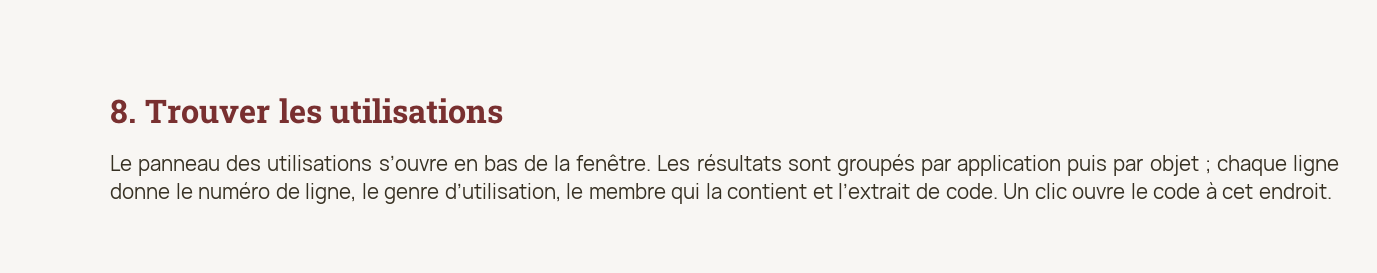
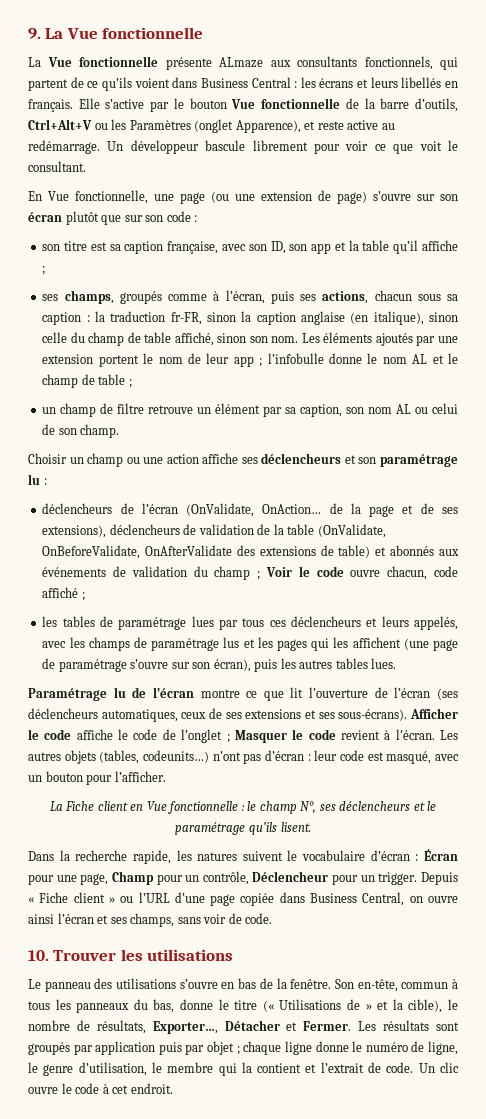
[110,99,136,124] 8. -> [28,27,204,39] [28,56,458,70] [28,77,459,91] [28,98,458,112] [28,119,395,133] [28,140,458,154] [28,161,86,172] [28,190,458,204] [28,211,198,225] [42,240,458,254] [42,266,46,275] [42,290,459,304] [42,311,458,325] [42,332,458,346] [42,353,458,367] [42,374,132,388] [42,403,459,417] [42,424,120,438] [28,453,458,467] [28,474,47,485] [42,503,458,517] [42,524,386,538] [42,545,459,559] [42,566,459,580] [42,587,85,601] [42,616,458,630] [42,637,458,651] [42,658,397,672] [28,687,458,701] [28,708,458,722] [28,729,458,743] [28,750,460,764] [28,771,166,785] [49,801,437,814] [175,822,311,835] [28,849,458,864] [28,871,458,885] [28,892,459,906] [28,913,273,927] [28,950,49,961] 9. La Vue fonctionnelle // La Vue fonctionnelle présente ALmaze aux consultants fonctionnels, qui partent de ce qu’ils voient dans Business Central : les écrans et leurs libellés en français. Elle s’active par le bouton Vue fonctionnelle de la barre d’outils, Ctrl+Alt+V ou les Paramètres (onglet Apparence), et reste active au redémarrage. Un développeur bascule librement pour voir ce que voit le consultant. // En Vue fonctionnelle, une page (ou une extension de page) s’ouvre sur son écran plutôt que sur son code : // son titre est sa caption française, avec son ID, son app et la table qu’il affiche ; // ses champs, groupés comme à l’écran, puis ses actions, chacun sous sa caption : la traduction fr-FR, sinon la caption anglaise (en italique), sinon celle du champ de table affiché, sinon son nom. Les éléments ajoutés par une extension portent le nom de leur app ; l’infobulle donne le nom AL et le champ de table ; // un champ de filtre retrouve un élément par sa caption, son nom AL ou celui de son champ. // Choisir un champ ou une action affiche ses déclencheurs et son paramétrage lu : // déclencheurs de l’écran (OnValidate, OnAction… de la page et de ses extensions), déclencheurs de validation de la table (OnValidate, OnBeforeValidate, OnAfterValidate des extensions de table) et abonnés aux événements de validation du champ ; Voir le code ouvre chacun, code affiché ; // les tables de paramétrage lues par tous ces déclencheurs et leurs appelés, avec les champs de paramétrage lus et les pages qui les affichent (une page de paramétrage s’ouvre sur son écran), puis les autres tables lues. // Paramétrage lu de l’écran montre ce que lit l’ouverture de l’écran (ses déclencheurs automatiques, ceux de ses extensions et ses sous-écrans). Afficher le code affiche le code de l’onglet ; Masquer le code revient à l’écran. Les autres objets (tables, codeunits…) n’ont pas d’écran : leur code est masqué, avec un bouton pour l’afficher. // La Fiche client en Vue fonctionnelle : le champ N°, ses déclencheurs et le paramétrage qu’ils lisent. // Dans la recherche rapide, les natures suivent le vocabulaire d’écran : Écran pour une page, Champ pour un contrôle, Déclencheur pour un trigger. Depuis « Fiche client » ou l’URL d’une page copiée dans Business Central, on ouvre ainsi l’écran et ses champs, sans voir de code. // 10.
(652, 162) none -> [334,979,458,992] [28,999,459,1013] [28,1020,352,1034] Son en-tête, commun à tous les panneaux du bas, donne le titre (« Utilisations de » et la cible), le nombre de résultats, Exporter…, Détacher et Fermer.

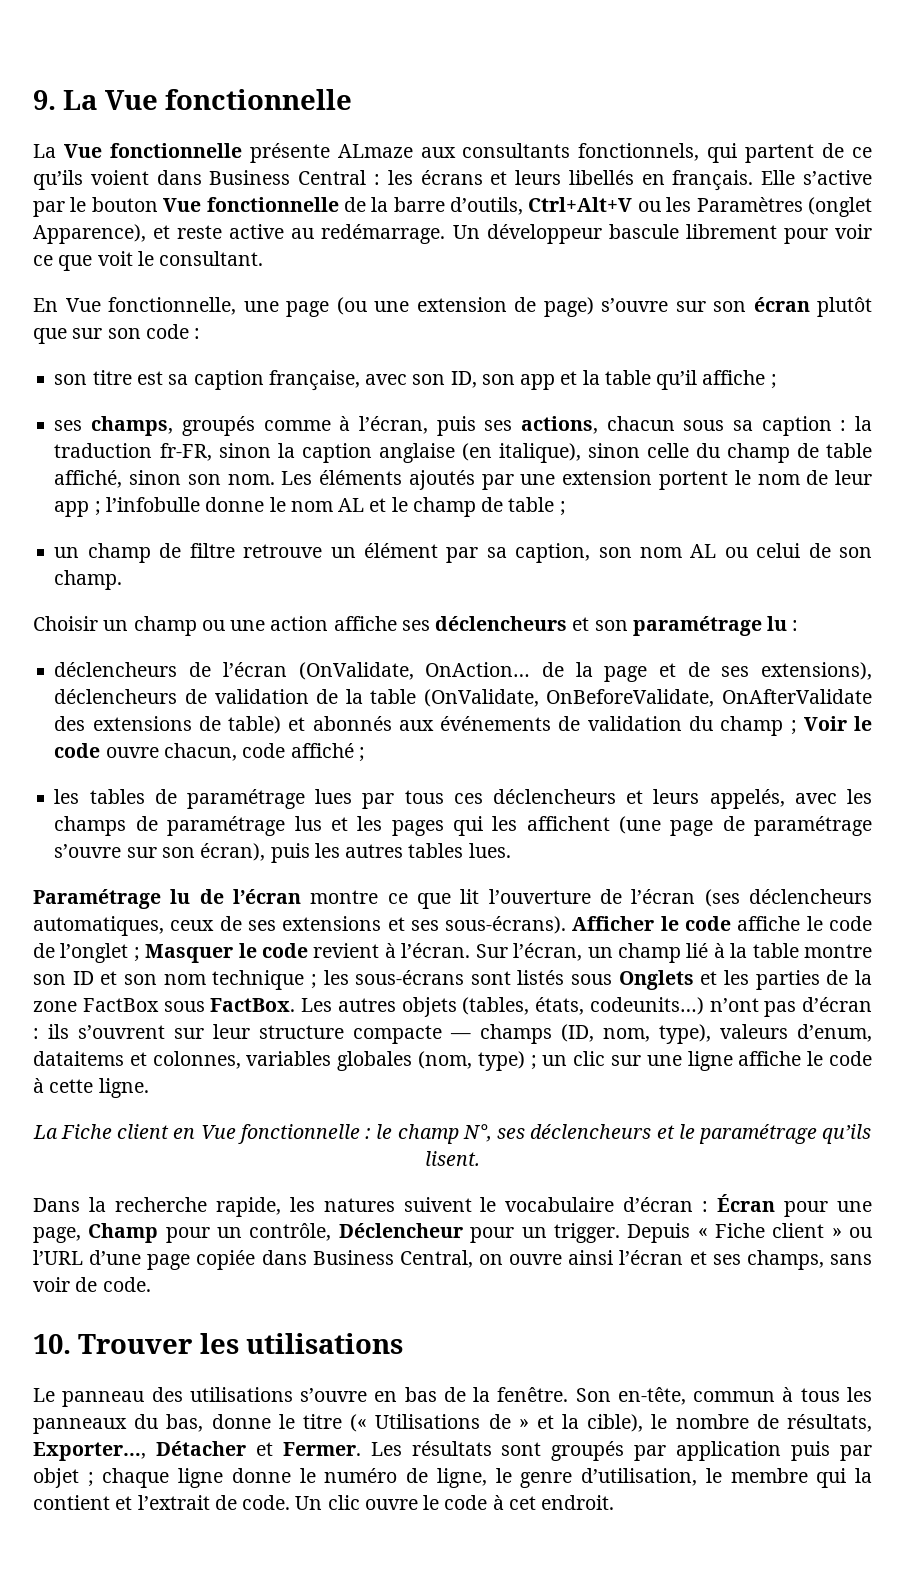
(435, 734) none -> [475,943,872,963] [33,970,872,990] [33,998,296,1012] Sur l’écran, un champ lié à la table montre son ID et son nom technique ; les sous-écrans sont listés sous Onglets et les parties de la zone FactBox sous FactBox.
(140, 757) none -> [535,997,584,1015] états,
[314,750,460,764] [28,771,166,785] leur code est masqué, avec un bouton pour l’afficher. -> [48,1024,872,1044] [33,1051,872,1071] [33,1078,149,1098] ils s’ouvrent sur leur structure compacte — champs (ID, nom, type), valeurs d’enum, dataitems et colonnes, variables globales (nom, type) ; un clic sur une ligne affiche le code à cette ligne.

